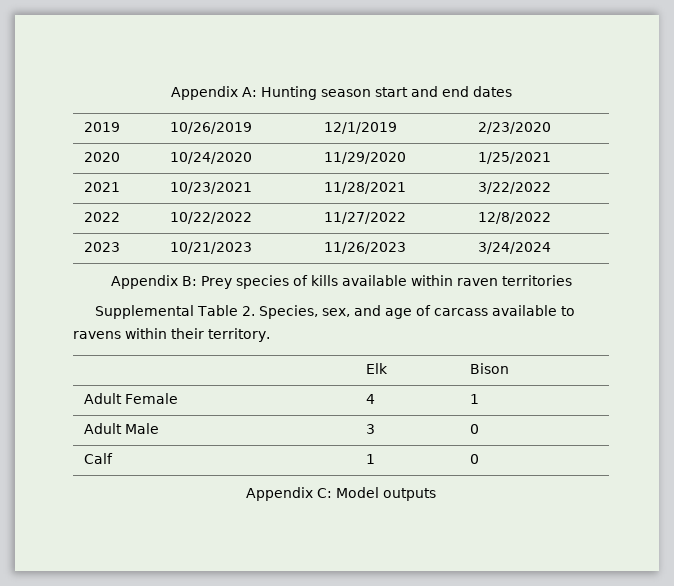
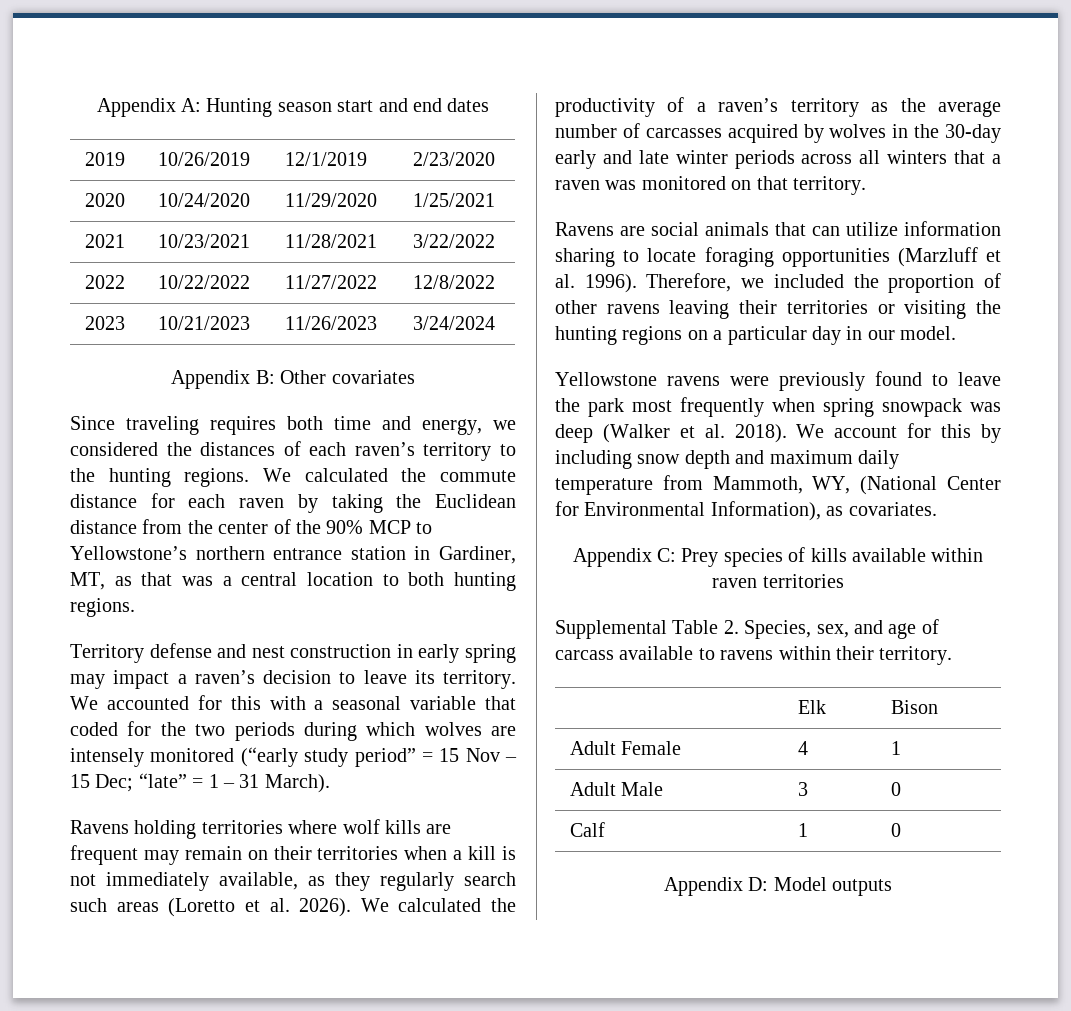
(197, 281) none -> [280,370,415,384] [70,416,516,435] [70,441,516,461] [70,468,516,487] [70,493,516,513] [70,519,433,534] [70,546,516,564] [70,572,516,591] [70,598,135,617] [70,643,516,663] [70,670,516,689] [70,695,516,710] [70,721,516,741] [70,747,517,767] [70,773,330,793] [70,819,452,839] [70,845,517,865] [70,872,516,891] [70,898,516,917] [555,97,1001,117] [555,123,1001,143] [555,150,1002,169] [555,176,866,195] [555,221,1001,236] [555,247,1001,267] [555,273,1001,293] [555,300,1001,319] [555,326,957,345] [555,371,1001,391] [555,397,1001,417] [555,423,1002,443] [555,450,899,469] [555,475,1001,495] [555,501,937,521] [572,548,676,567] Other covariates // Since traveling requires both time and energy, we considered the distances of each raven’s territory to the hunting regions. We calculated the commute distance for each raven by taking the Euclidean distance from the center of the 90% MCP to Yellowstone’s northern entrance station in Gardiner, MT, as that was a central location to both hunting regions. // Territory defense and nest construction in early spring may impact a raven’s decision to leave its territory. We accounted for this with a seasonal variable that coded for the two periods during which wolves are intensely monitored (“early study period” = 15 Nov – 15 Dec; “late” = 1 – 31 March). // Ravens holding territories where wolf kills are frequent may remain on their territories when a kill is not immediately available, as they regularly search such areas (Loretto et al. 2026). We calculated the productivity of a raven’s territory as the average number of carcasses acquired by wolves in the 30-day early and late winter periods across all winters that a raven was monitored on that territory. // Ravens are social animals that can utilize information sharing to locate foraging opportunities (Marzluff et al. 1996). Therefore, we included the proportion of other ravens leaving their territories or visiting the hunting regions on a particular day in our model. // Yellowstone ravens were previously found to leave the park most frequently when spring snowpack was deep (Walker et al. 2018). We account for this by including snow depth and maximum daily temperature from Mammoth, WY, (National Center for Environmental Information), as covariates. // Appendix C:
[317,488,332,498] C: -> [748,877,769,891] D:

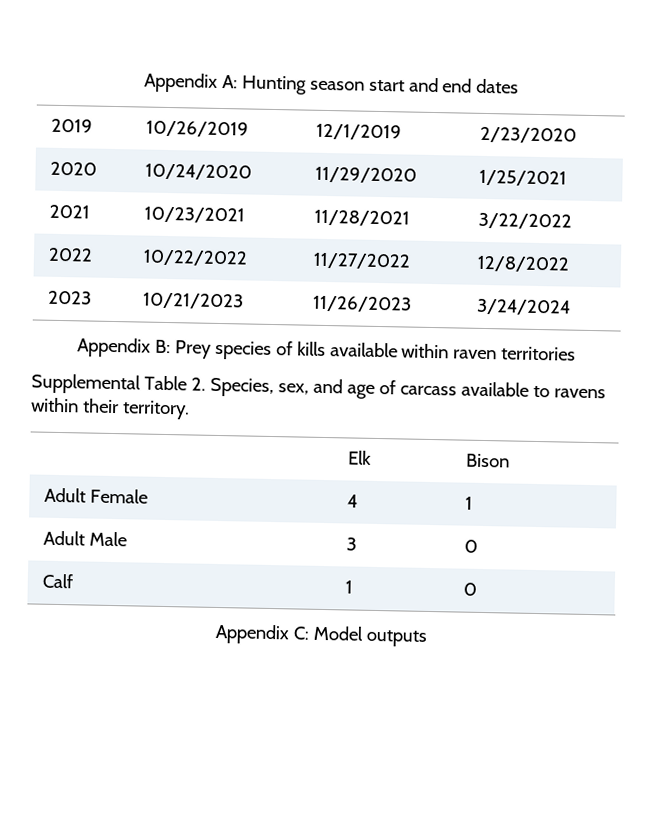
[280,370,415,384] [70,416,516,435] [70,441,516,461] [70,468,516,487] [70,493,516,513] [70,519,433,534] [70,546,516,564] [70,572,516,591] [70,598,135,617] [70,643,516,663] [70,670,516,689] [70,695,516,710] [70,721,516,741] [70,747,517,767] [70,773,330,793] [70,819,452,839] [70,845,517,865] [70,872,516,891] [70,898,516,917] [555,97,1001,117] [555,123,1001,143] [555,150,1002,169] [555,176,866,195] [555,221,1001,236] [555,247,1001,267] [555,273,1001,293] [555,300,1001,319] [555,326,957,345] [555,371,1001,391] [555,397,1001,417] [555,423,1002,443] [555,450,899,469] [555,475,1001,495] [555,501,937,521] [572,548,676,567] Other covariates // Since traveling requires both time and energy, we considered the distances of each raven’s territory to the hunting regions. We calculated the commute distance for each raven by taking the Euclidean distance from the center of the 90% MCP to Yellowstone’s northern entrance station in Gardiner, MT, as that was a central location to both hunting regions. // Territory defense and nest construction in early spring may impact a raven’s decision to leave its territory. We accounted for this with a seasonal variable that coded for the two periods during which wolves are intensely monitored (“early study period” = 15 Nov – 15 Dec; “late” = 1 – 31 March). // Ravens holding territories where wolf kills are frequent may remain on their territories when a kill is not immediately available, as they regularly search such areas (Loretto et al. 2026). We calculated the productivity of a raven’s territory as the average number of carcasses acquired by wolves in the 30-day early and late winter periods across all winters that a raven was monitored on that territory. // Ravens are social animals that can utilize information sharing to locate foraging opportunities (Marzluff et al. 1996). Therefore, we included the proportion of other ravens leaving their territories or visiting the hunting regions on a particular day in our model. // Yellowstone ravens were previously found to leave the park most frequently when spring snowpack was deep (Walker et al. 2018). We account for this by including snow depth and maximum daily temperature from Mammoth, WY, (National Center for Environmental Information), as covariates. // Appendix C: -> (171, 346) none
[748,877,769,891] D: -> [292,626,310,640] C:

